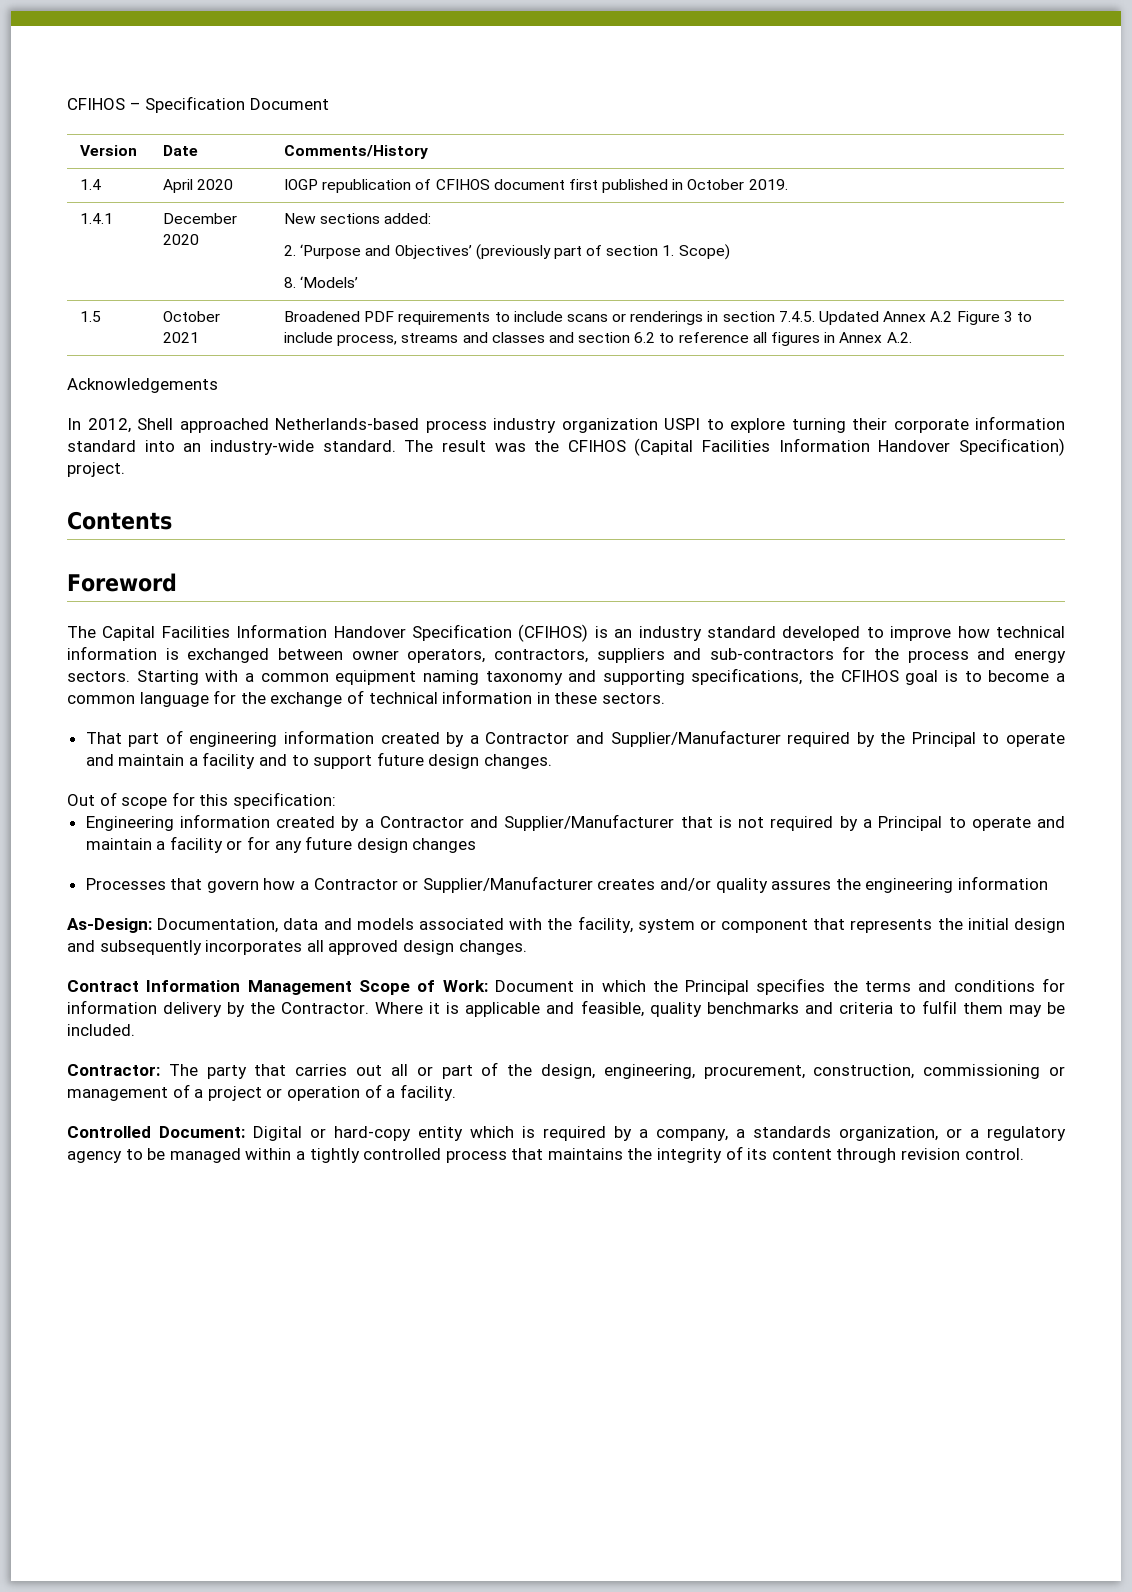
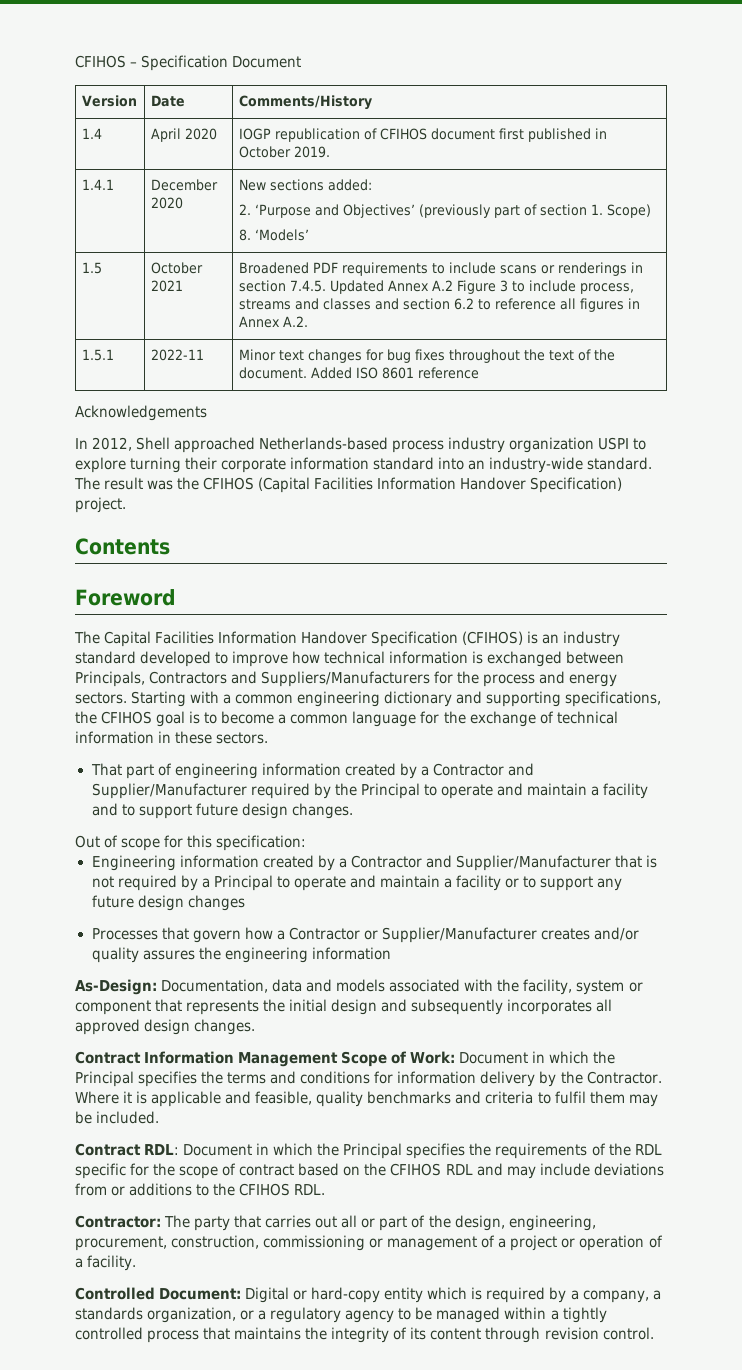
(912, 337) none -> [81,349,114,361] [150,349,204,361] [238,349,615,363] [238,367,479,379] // 1.5.1 | 2022-11 | Minor text changes for bug fixes throughout the text of the document. Added ISO 8601 reference
[351,648,834,663] owner operators, contractors, suppliers and sub-contractors -> [75,671,431,687] Principals, Contractors and Suppliers/Manufacturers
[335,670,563,685] equipment naming taxonomy -> [297,691,453,707] engineering dictionary
[247,836,271,850] for -> [523,876,594,891] to support
(135, 1030) none -> [75,1143,662,1159] [75,1163,664,1179] [75,1183,326,1196] // Contract RDL: Document in which the Principal specifies the requirements of the RDL specific for the scope of contract based on the CFIHOS RDL and may include deviations from or additions to the CFIHOS RDL.

